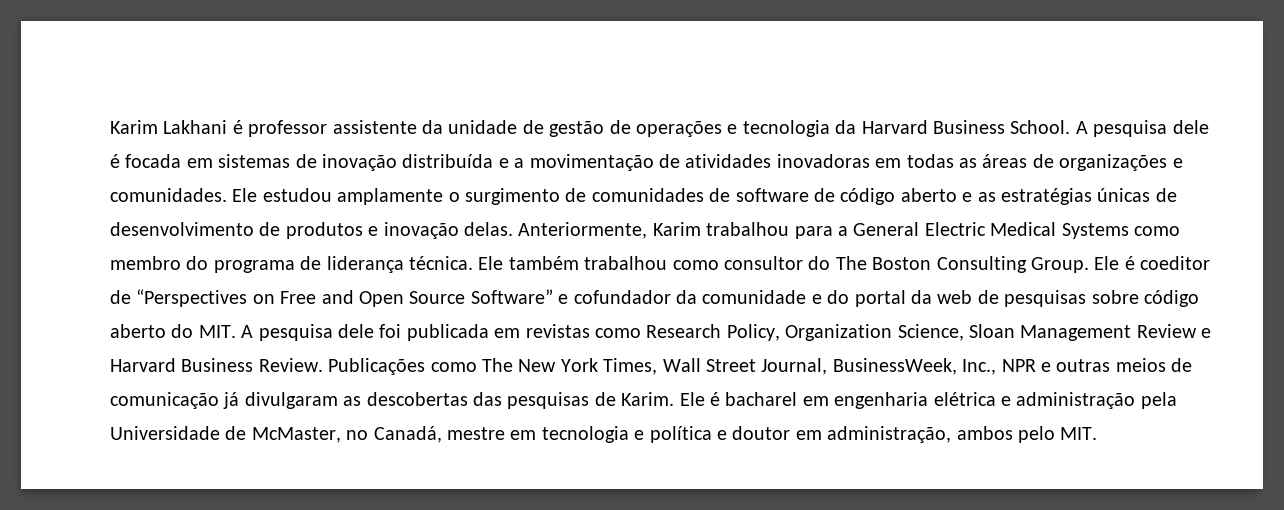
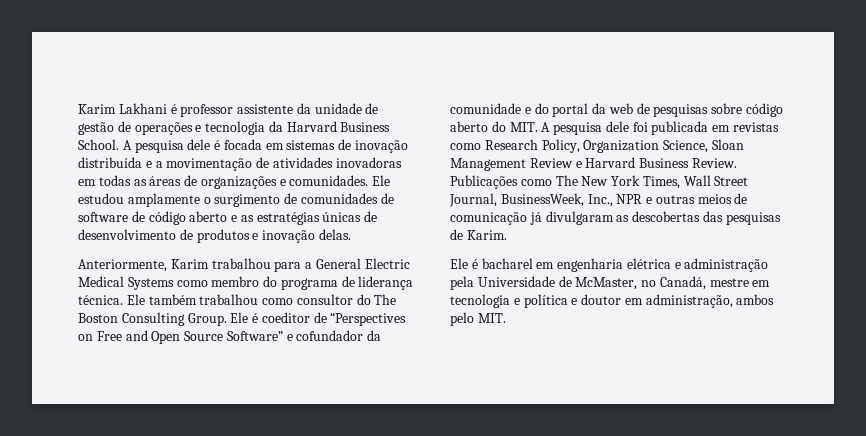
(513, 229) none -> (351, 234) //
(675, 399) none -> (507, 235) //

